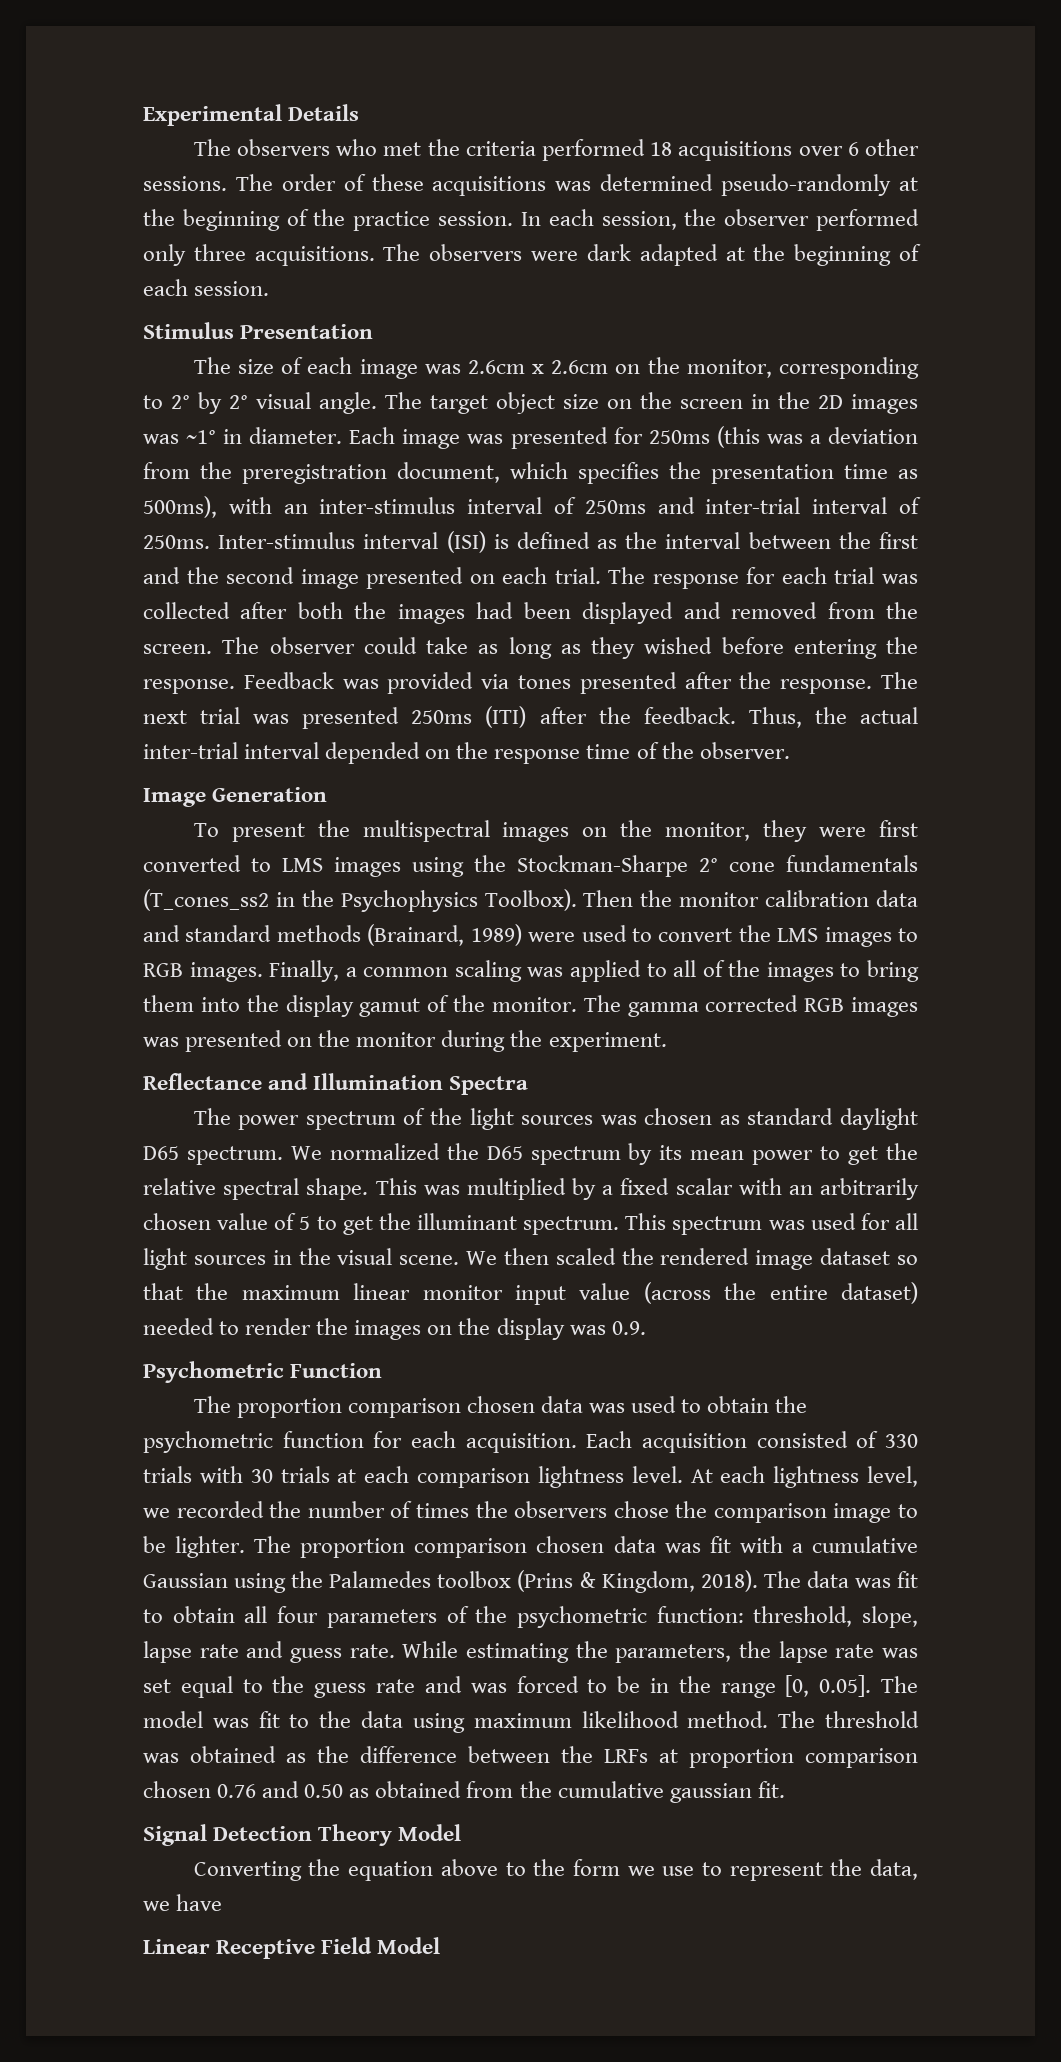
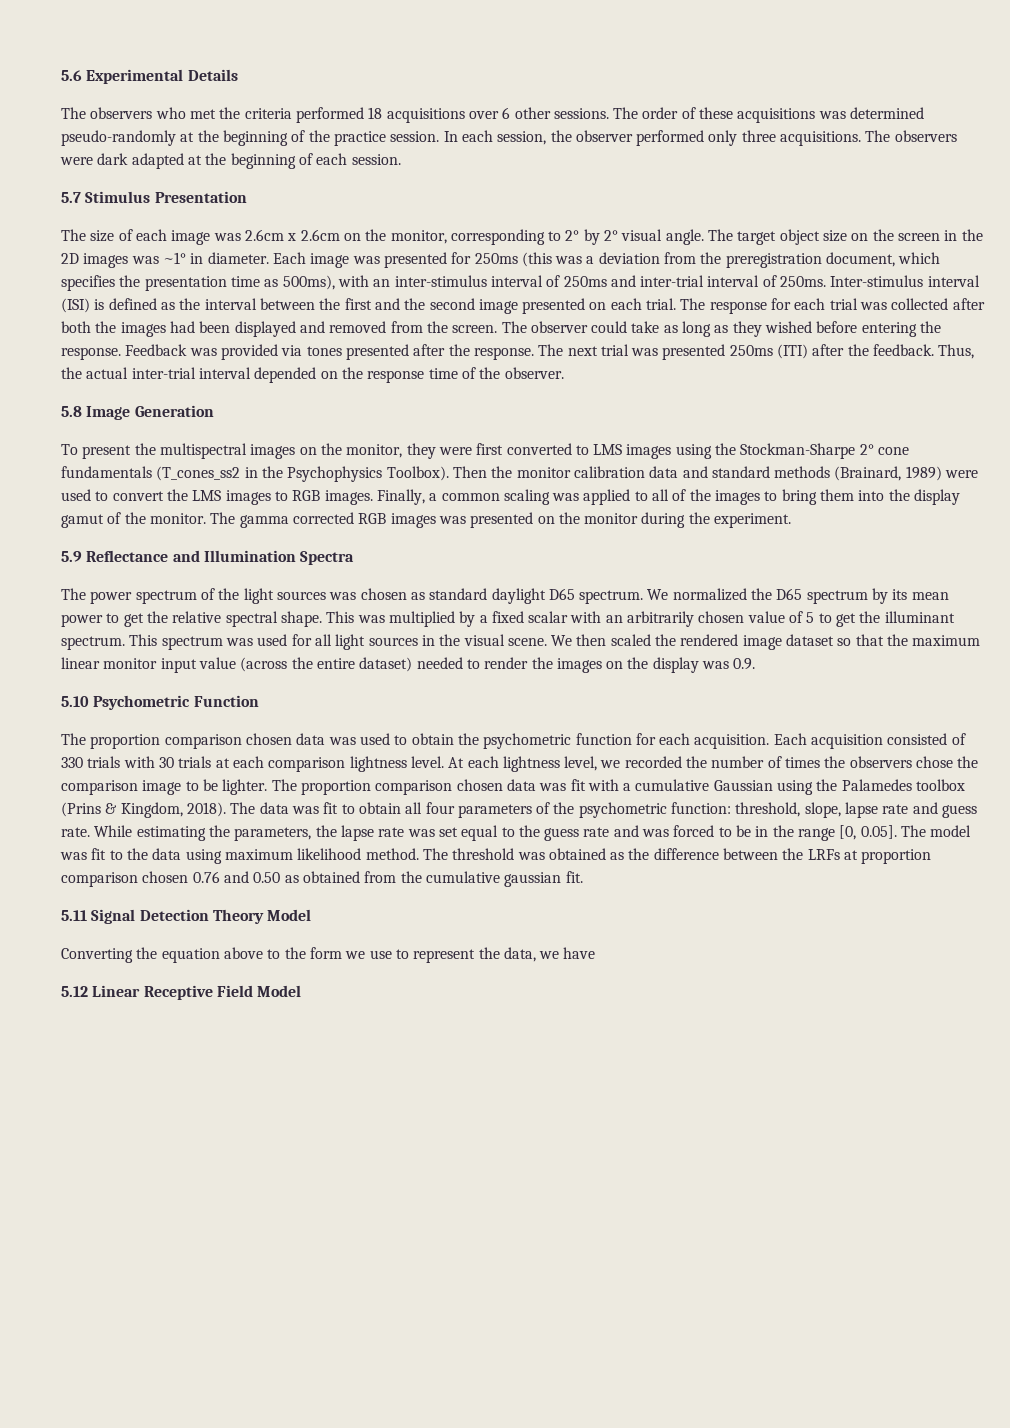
(143, 115) none -> [61,70,82,81] 5.6
(270, 288) none -> [61,192,81,203] 5.7
(790, 750) none -> [61,406,82,417] 5.8
(667, 1042) none -> [61,551,82,562] 5.9
(646, 1328) none -> [61,696,89,707] 5.10
(785, 1789) none -> [61,910,87,921] 5.11
(223, 1902) none -> [61,986,88,997] 5.12

